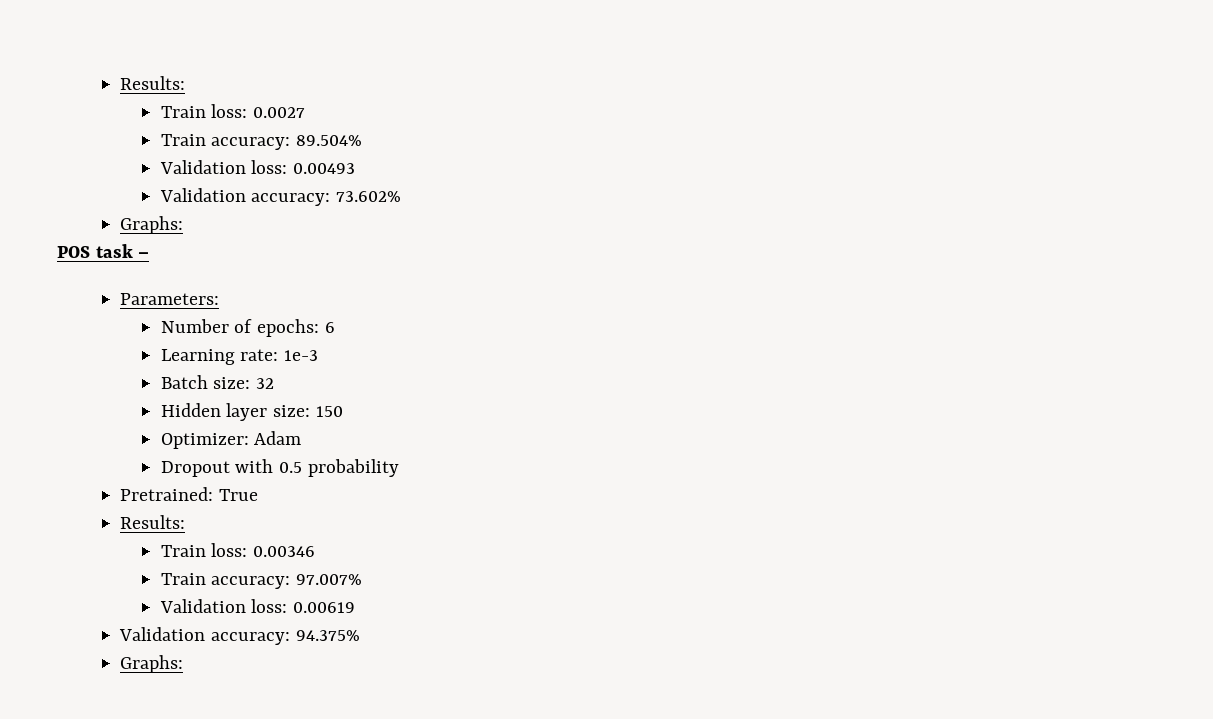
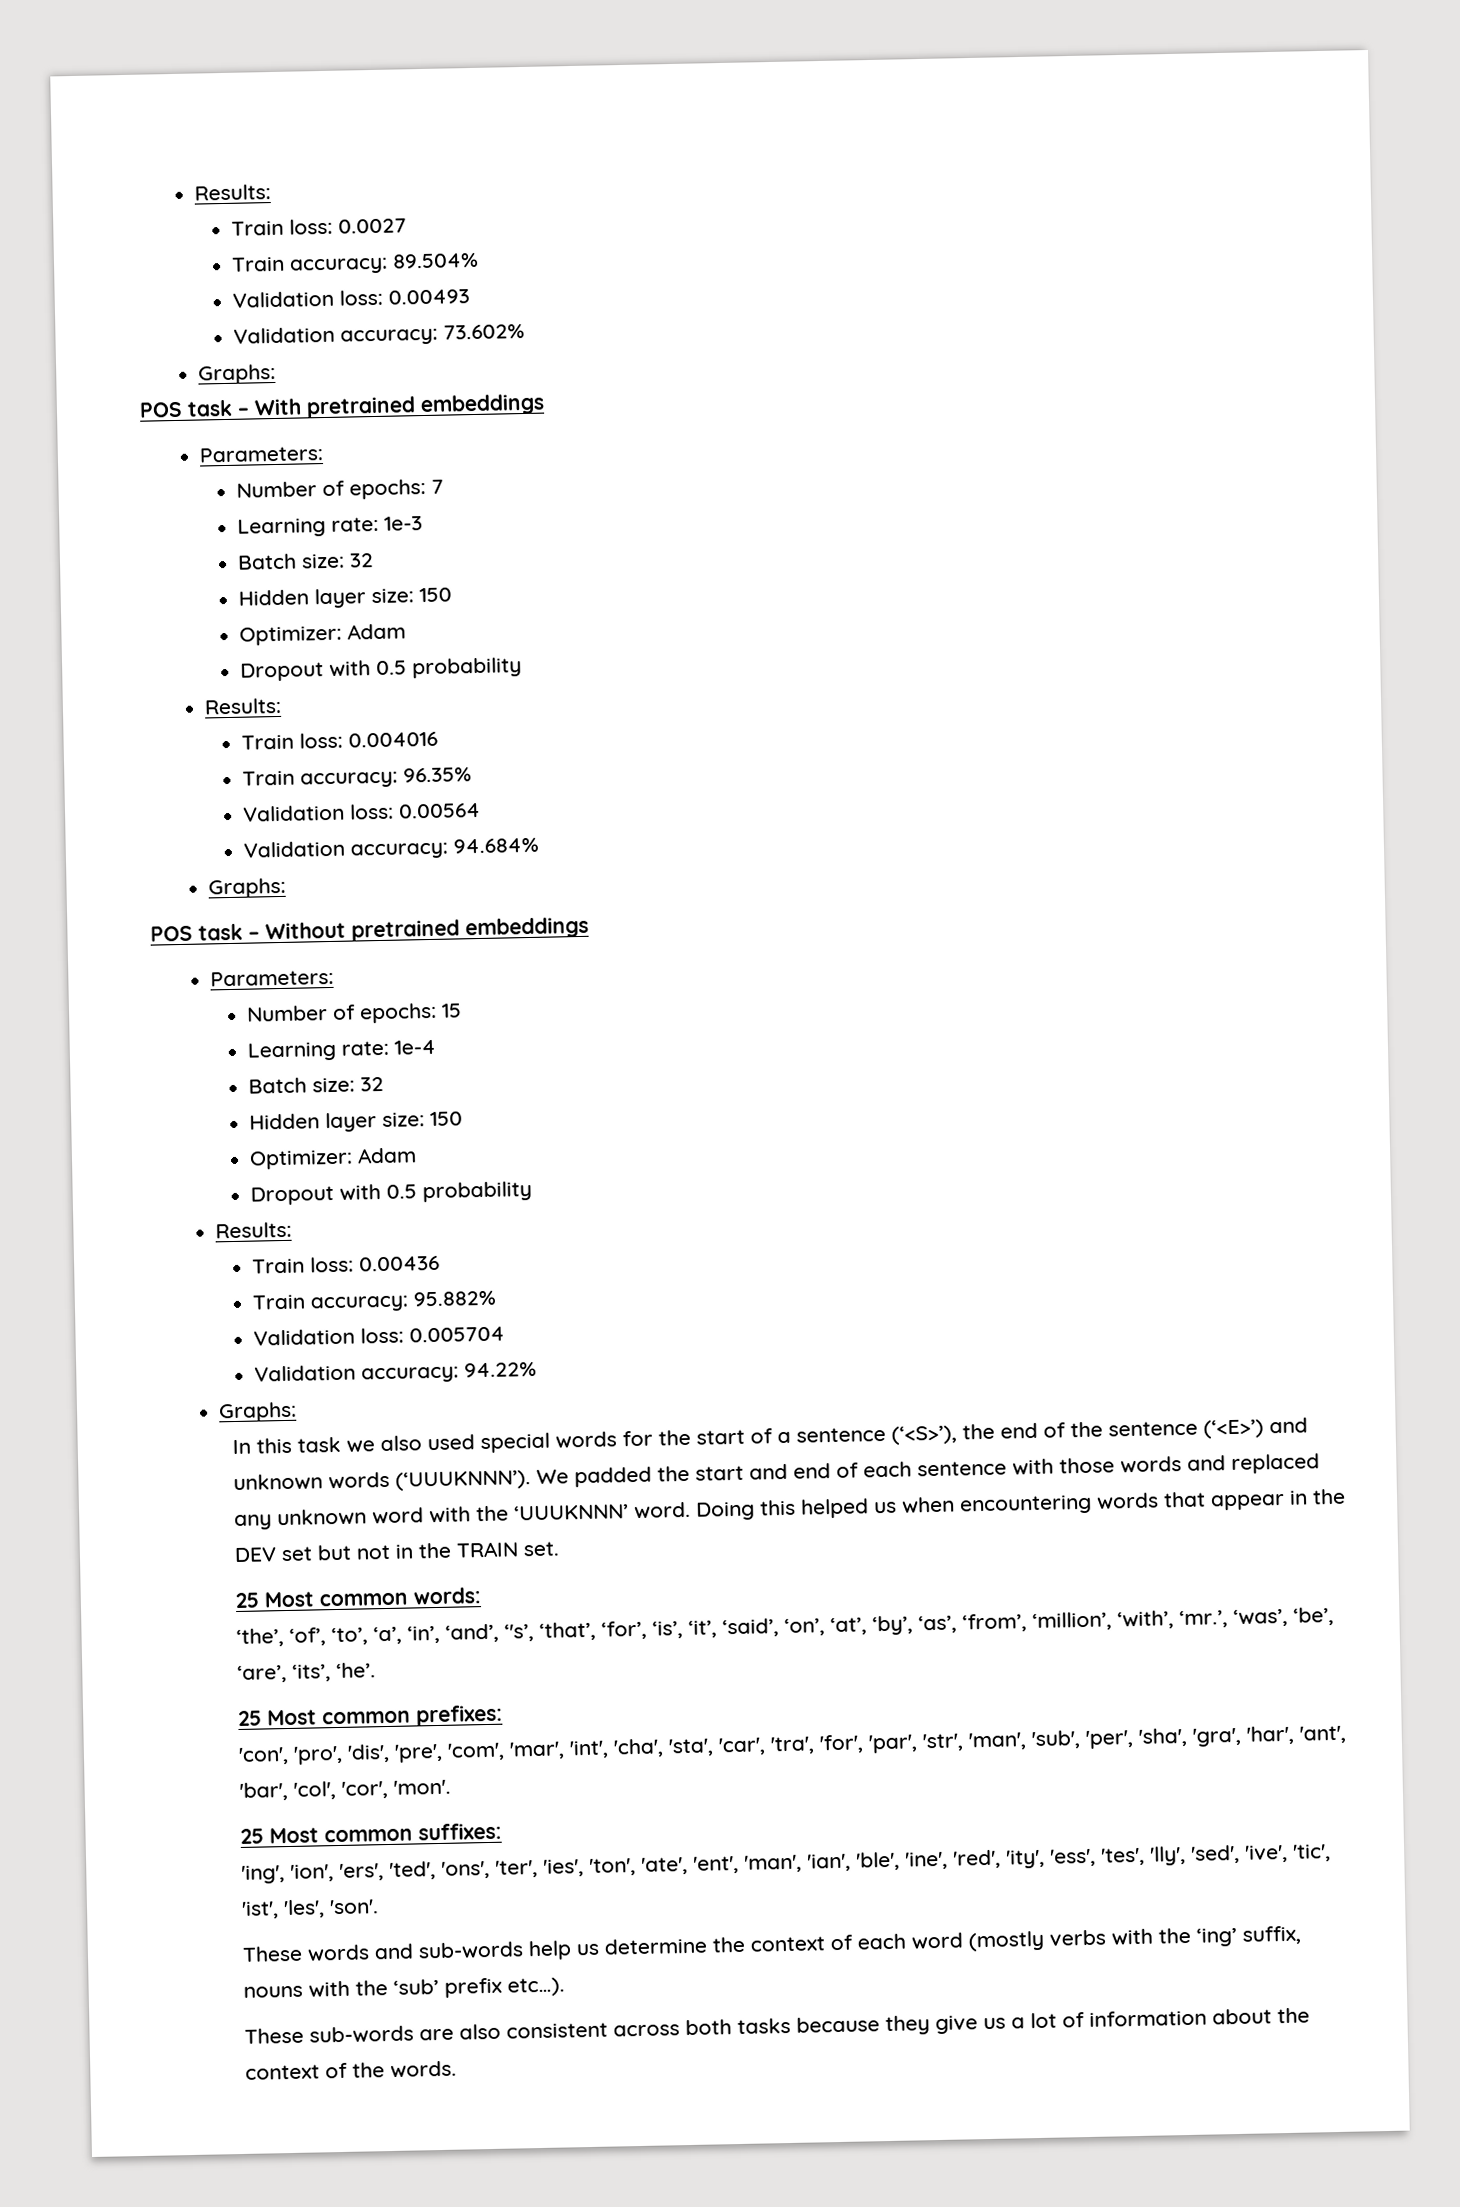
[120,293,220,305] [160,319,335,337] // Parameters: // Number of epochs: 6 -> [254,393,545,419] [198,446,324,463] [235,478,444,500] With pretrained embeddings // Parameters: // Number of epochs: 7
[120,487,259,501] [120,515,186,529] [160,543,316,557] [160,573,363,589] [159,599,356,613] [119,627,360,645] [120,655,184,673] Pretrained: True // Results: // Train loss: 0.00346 // Train accuracy: 97.007% // Validation loss: 0.00619 // Validation accuracy: 94.375% // Graphs: -> [203,697,282,715] [240,731,438,750] [241,767,472,789] [241,802,481,822] [242,837,539,860] [207,877,286,899] [150,916,589,942] [209,969,334,987] [245,1002,462,1024] [246,1039,436,1062] [247,1076,384,1094] [248,1111,463,1133] [248,1147,417,1170] [249,1180,532,1206] [214,1221,292,1239] [251,1255,440,1274] [251,1290,496,1313] [252,1326,505,1346] [253,1361,537,1384] [217,1401,297,1423] [231,1417,1308,1455] [232,1453,1320,1492] [233,1488,1346,1531] [233,1541,560,1563] [234,1587,481,1609] [235,1606,1334,1648] [236,1662,376,1684] [237,1704,503,1727] [237,1725,1346,1766] [238,1779,451,1801] [239,1822,502,1844] [240,1844,1331,1884] [240,1899,379,1919] [241,1925,1301,1962] [242,1977,565,1998] [243,2007,1310,2044] [244,2060,457,2080] Results: // Train loss: 0.004016 // Train accuracy: 96.35% // Validation loss: 0.00564 // Validation accuracy: 94.684% // Graphs: // POS task – Without pretrained embeddings // Parameters: // Number of epochs: 15 // Learning rate: 1e-4 // Batch size: 32 // Hidden layer size: 150 // Optimizer: Adam // Dropout with 0.5 probability // Results: // Train loss: 0.00436 // Train accuracy: 95.882% // Validation loss: 0.005704 // Validation accuracy: 94.22% // Graphs: // In this task we also used special words for the start of a sentence (‘<S>’), the end of the sentence (‘<E>’) and unknown words (‘UUUKNNN’). We padded the start and end of each sentence with those words and replaced any unknown word with the ‘UUUKNNN’ word. Doing this helped us when encountering words that appear in the DEV set but not in the TRAIN set. // 25 Most common words: // ‘the’, ‘of’, ‘to’, ‘a’, ‘in’, ‘and’, ‘'s’, ‘that’, ‘for’, ‘is’, ‘it’, ‘said’, ‘on’, ‘at’, ‘by’, ‘as’, ‘from’, ‘million’, ‘with’, ‘mr.’, ‘was’, ‘be’, ‘are’, ‘its’, ‘he’. // 25 Most common prefixes: // 'con', 'pro', 'dis', 'pre', 'com', 'mar', 'int', 'cha', 'sta', 'car', 'tra', 'for', 'par', 'str', 'man', 'sub', 'per', 'sha', 'gra', 'har', 'ant', 'bar', 'col', 'cor', 'mon'. // 25 Most common suffixes: // 'ing', 'ion', 'ers', 'ted', 'ons', 'ter', 'ies', 'ton', 'ate', 'ent', 'man', 'ian', 'ble', 'ine', 'red', 'ity', 'ess', 'tes', 'lly', 'sed', 'ive', 'tic', 'ist', 'les', 'son'. // These words and sub-words help us determine the context of each word (mostly verbs with the ‘ing’ suffix, nouns with the ‘sub’ prefix etc…). // These sub-words are also consistent across both tasks because they give us a lot of information about the context of the words.

